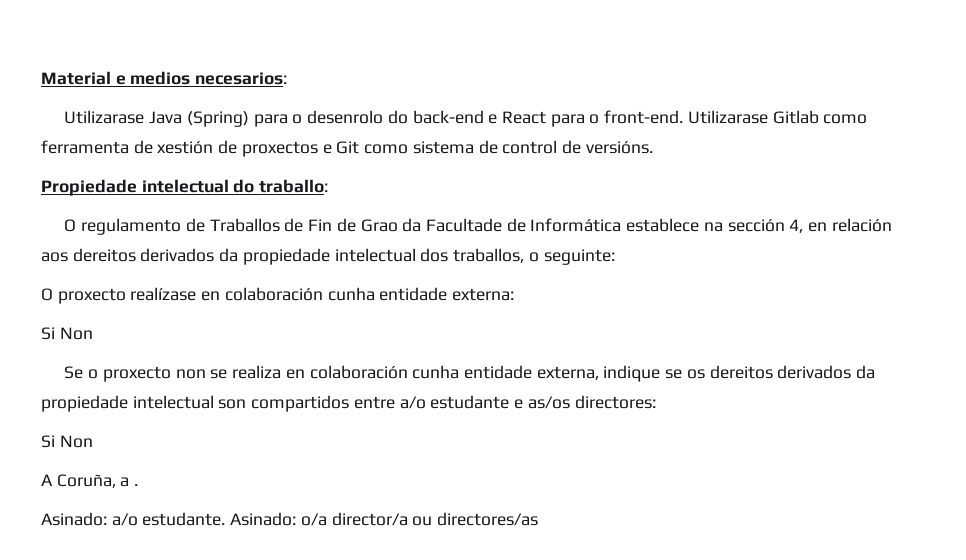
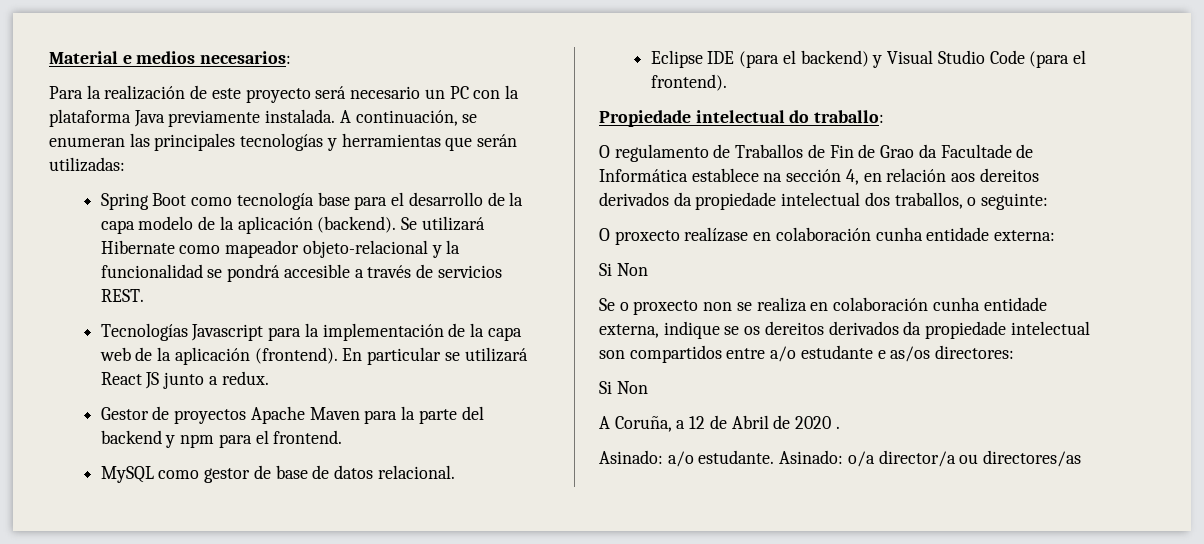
[64,110,868,127] [41,140,653,157] Utilizarase Java (Spring) para o desenrolo do back-end e React para o front-end. Utilizarase Gitlab como ferramenta de xestión de proxectos e Git como sistema de control de versións. -> [49,85,519,103] [49,109,478,127] [49,133,518,151] [49,157,125,172] [100,192,524,210] [100,216,485,234] [100,240,461,258] [100,264,502,282] [100,289,144,302] [100,323,522,341] [99,347,528,365] [100,371,269,389] [100,406,484,424] [100,430,343,448] [100,465,455,483] [650,50,1087,68] [650,74,727,91] Para la realización de este proyecto será necesario un PC con la plataforma Java previamente instalada. A continuación, se enumeran las principales tecnologías y herramientas que serán utilizadas: // Spring Boot como tecnología base para el desarrollo de la capa modelo de la aplicación (backend). Se utilizará Hibernate como mapeador objeto-relacional y la funcionalidad se pondrá accesible a través de servicios REST. // Tecnologías Javascript para la implementación de la capa web de la aplicación (frontend). En particular se utilizará React JS junto a redux. // Gestor de proyectos Apache Maven para la parte del backend y npm para el frontend. // MySQL como gestor de base de datos relacional. // Eclipse IDE (para el backend) y Visual Studio Code (para el frontend).
(130, 482) none -> [689,415,832,429] 12 de Abril de 2020

